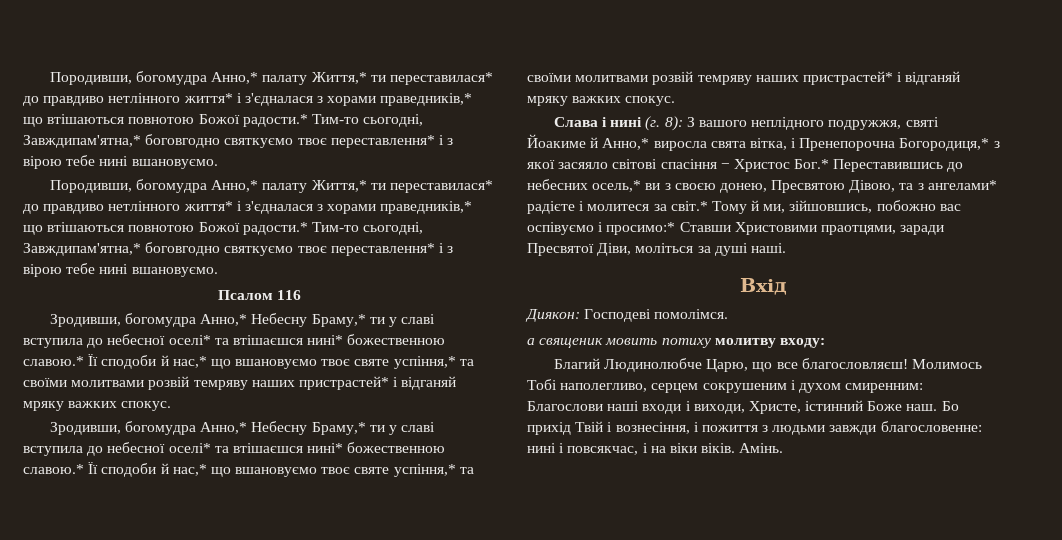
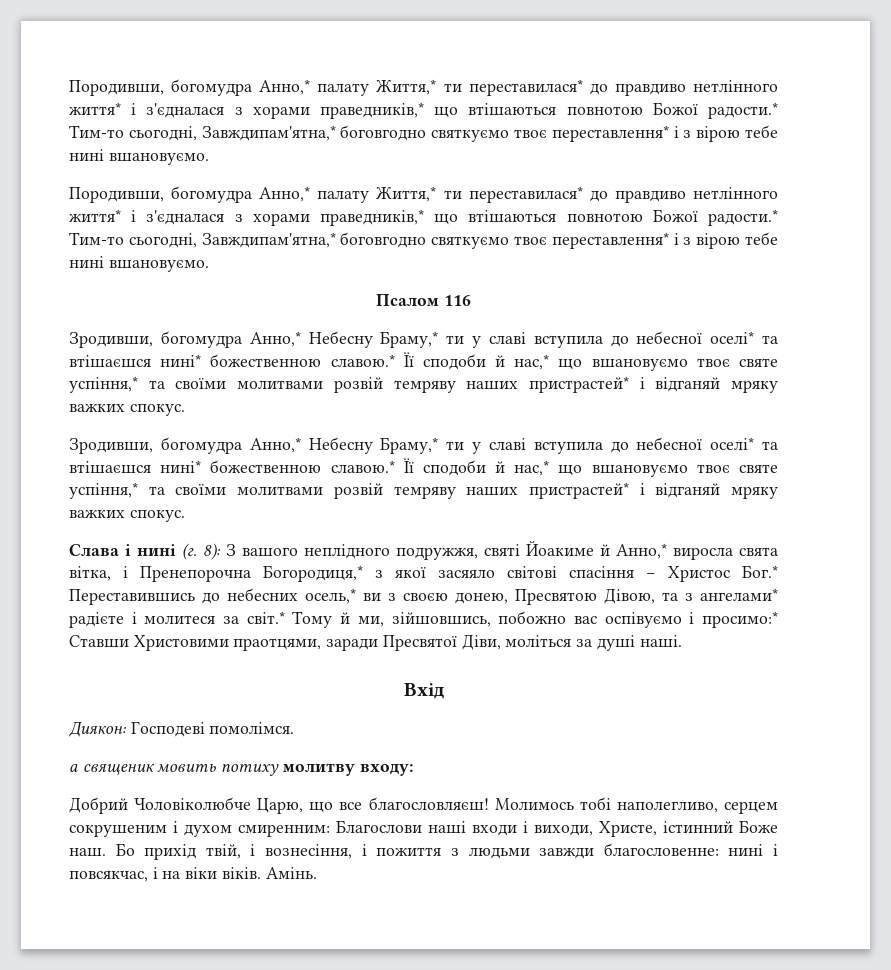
[553,358,703,372] Благий Людинолюбче -> [69,797,252,814] Добрий Чоловіколюбче
[527,379,557,390] Тобі -> [579,797,611,810] тобі
[575,421,604,432] Твій -> [205,844,241,859] твій,

